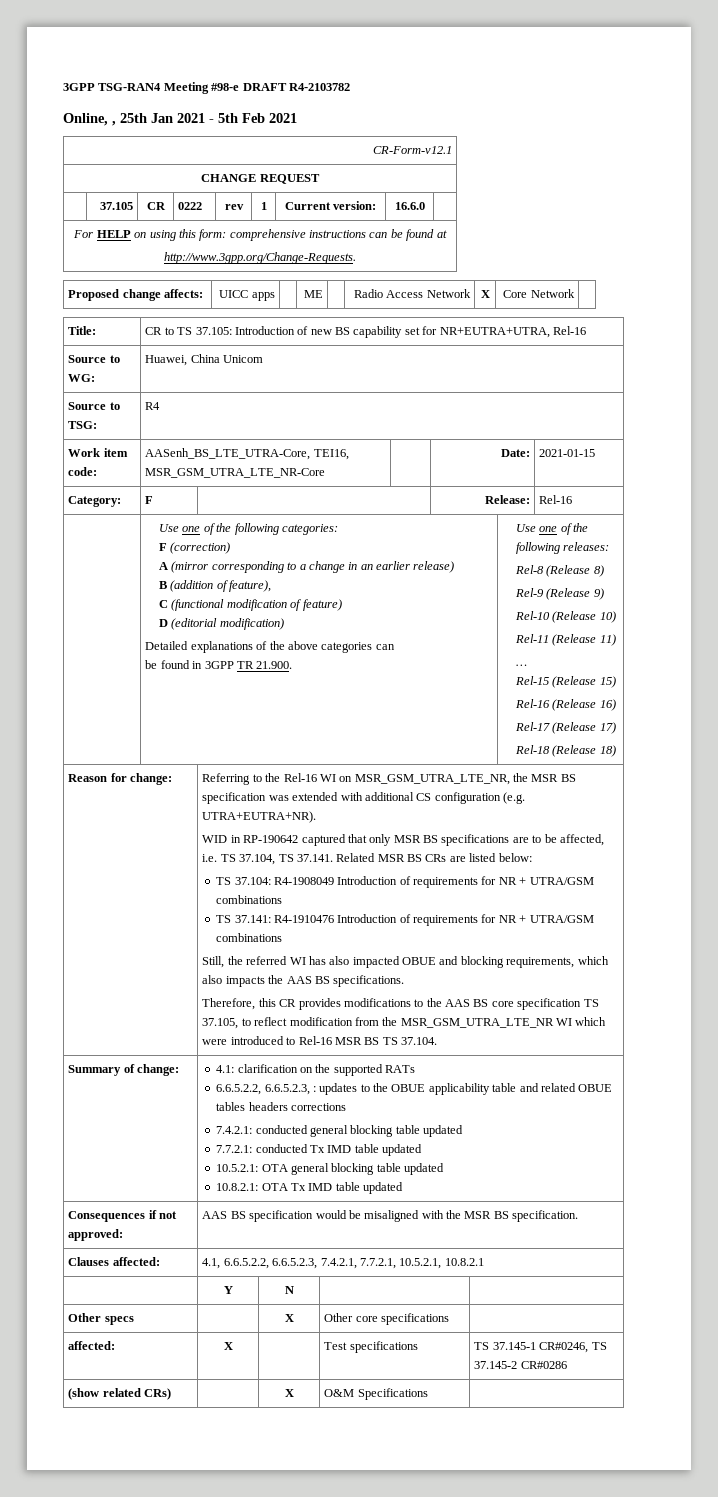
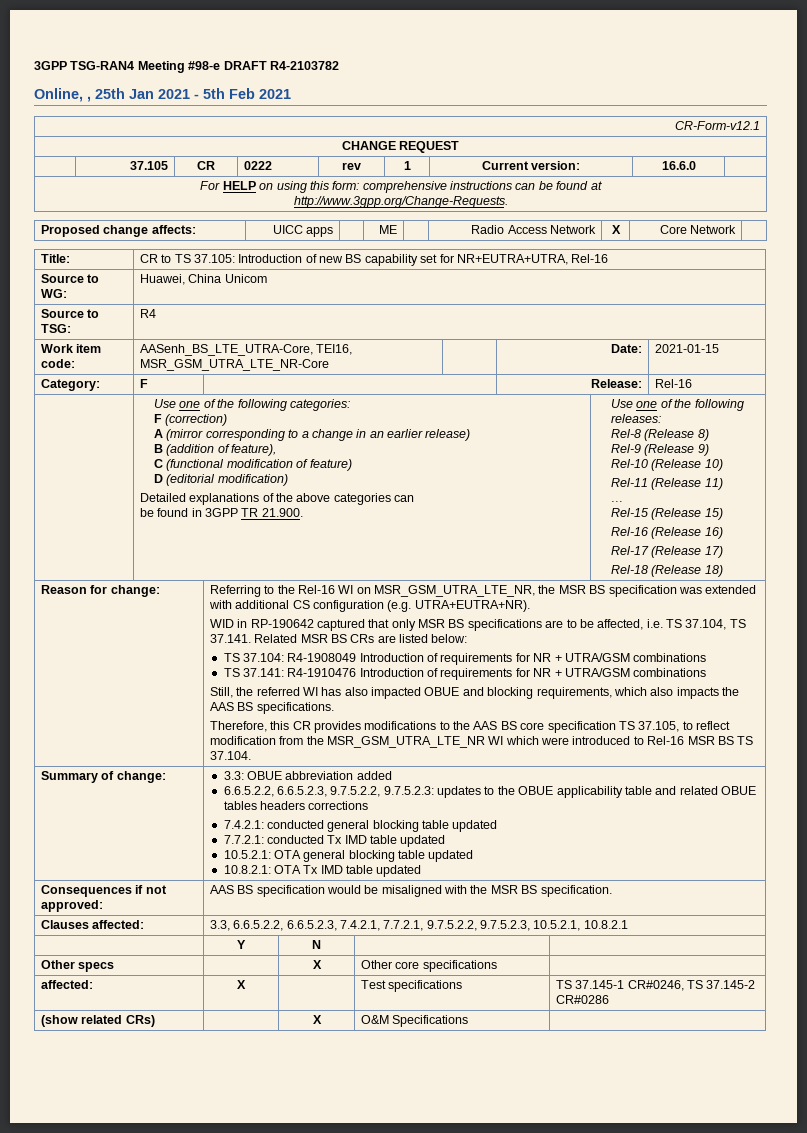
[216,1064,416,1076] [216,1084,316,1095] 4.1: clarification on the supported RATs // 6.6.5.2.2, 6.6.5.2.3, : -> [223,771,392,780] [223,786,434,797] 3.3: OBUE abbreviation added // 6.6.5.2.2, 6.6.5.2.3, 9.7.5.2.2, 9.7.5.2.3:
[202,1258,221,1269] 4.1, -> [209,920,230,931] 3.3,
(396, 1263) none -> [426,920,531,931] 9.7.5.2.2, 9.7.5.2.3,

